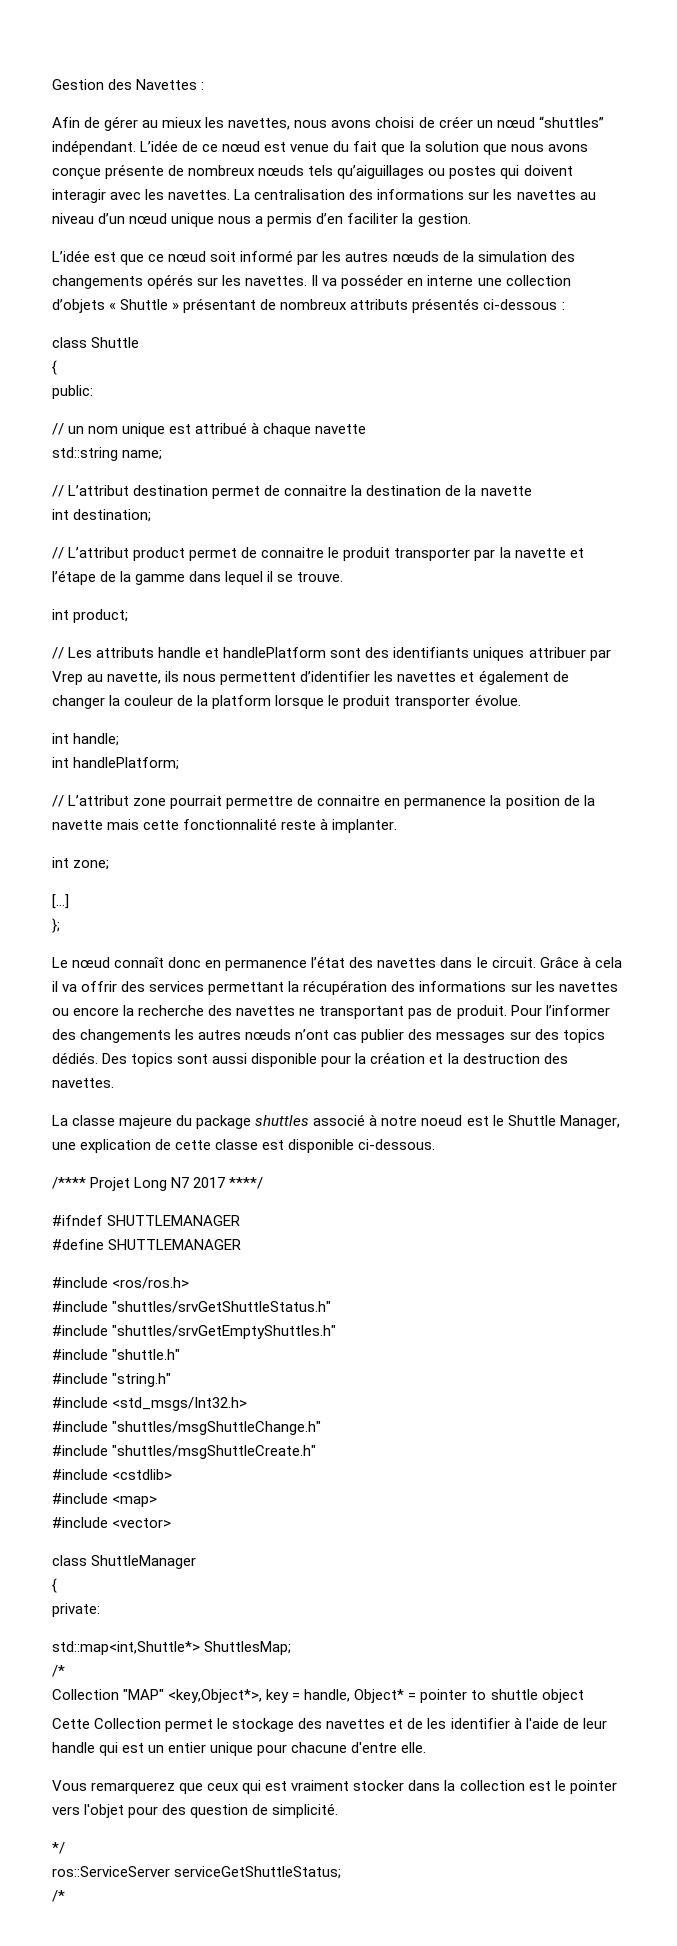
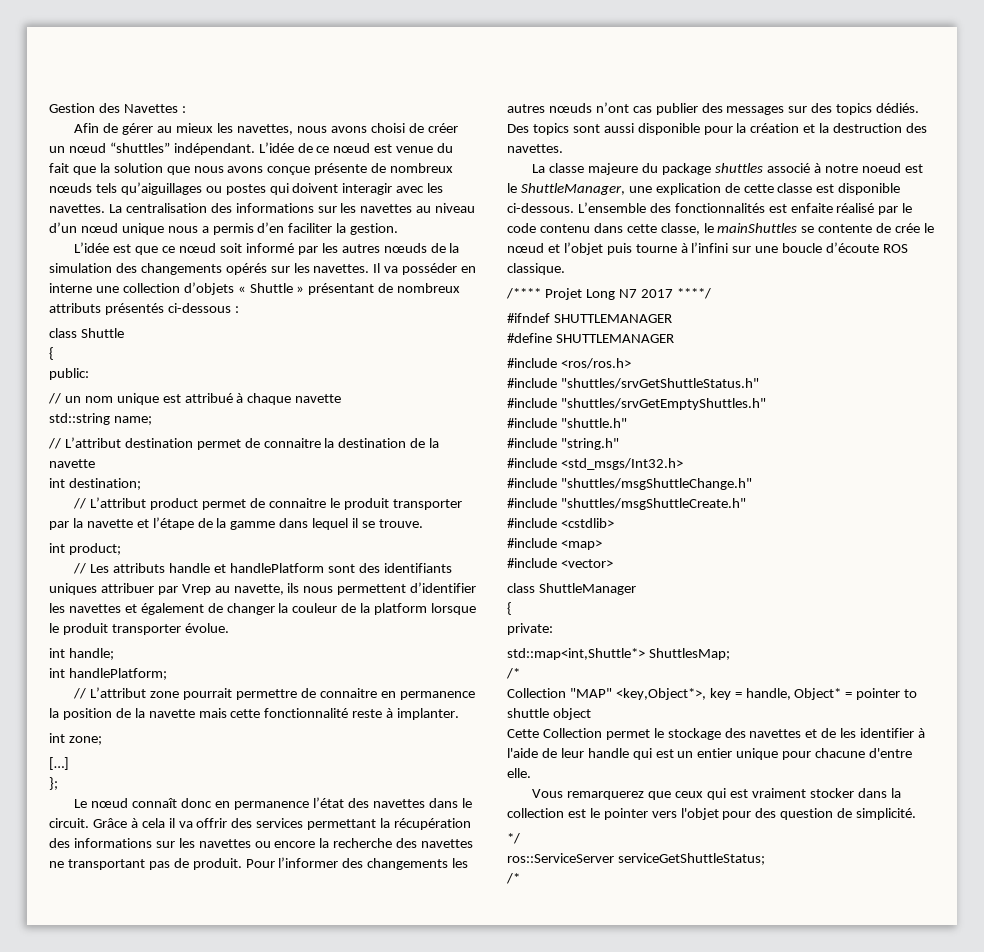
[507,1115,620,1129] Shuttle Manager, -> [520,183,625,195] ShuttleManager,
(436, 1144) none -> [577,202,913,215] [507,223,935,235] [507,242,909,255] [507,263,565,275] L’ensemble des fonctionnalités est enfaite réalisé par le code contenu dans cette classe, le mainShuttles se contente de crée le nœud et l’objet puis tourne à l’infini sur une boucle d’écoute ROS classique.

